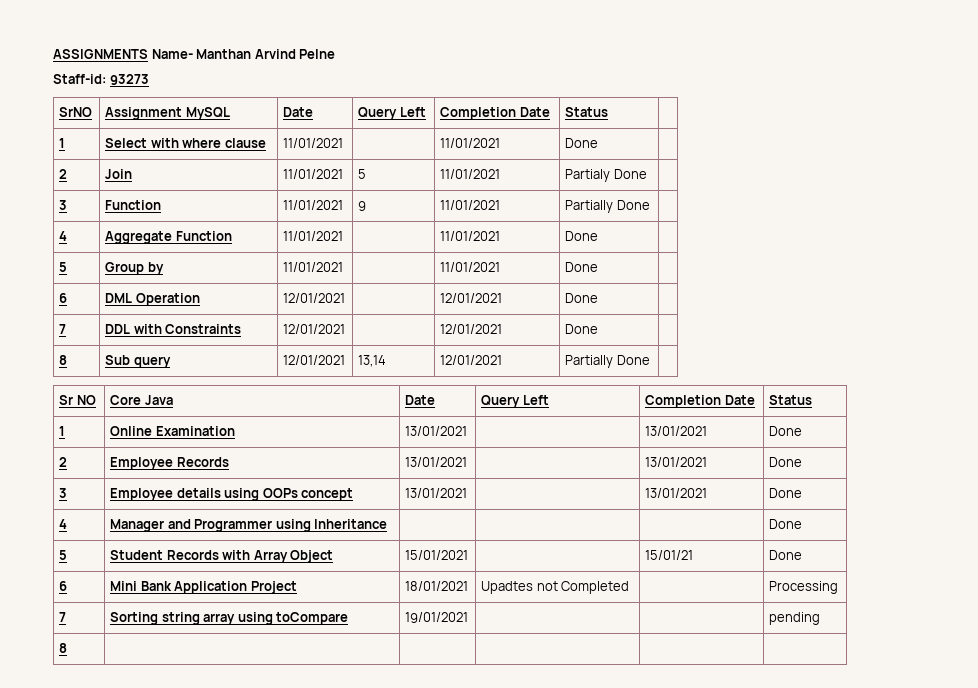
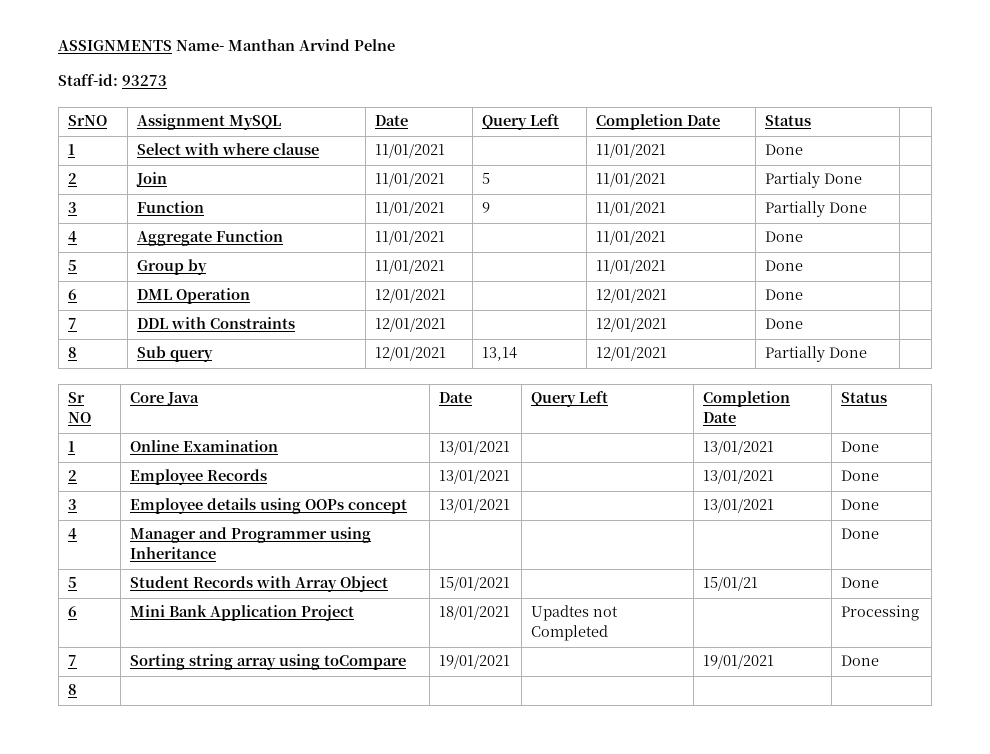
[769,612,821,625] | pending -> [703,655,775,669] [841,655,880,666] 19/01/2021 | Done

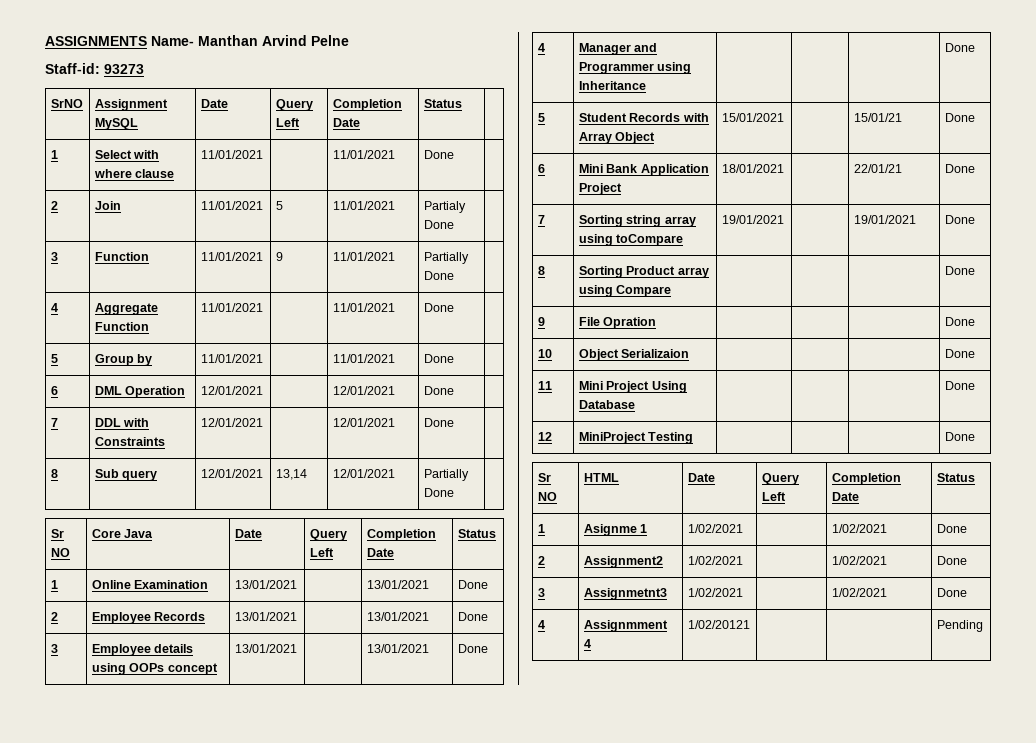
[531,605,619,621] [531,625,609,641] [841,605,920,621] Upadtes not Completed | | Processing -> [853,164,902,173] [944,164,975,173] | 22/01/21 | Done
(78, 689) | | | | -> [578,266,709,278] [578,285,672,297] [944,266,975,275] [537,317,545,326] [578,317,657,329] [944,317,975,326] [537,349,552,358] [578,349,690,361] [944,349,975,358] [537,381,552,390] [578,381,687,393] [578,400,635,409] [944,381,975,390] [537,432,552,441] [578,432,694,444] [944,432,975,441] [537,473,551,482] [537,492,557,501] [583,473,619,482] [687,473,715,482] [761,473,799,485] [761,492,786,501] [831,473,901,485] [831,492,859,501] [936,473,975,482] [537,524,545,533] [583,524,648,536] [687,524,743,533] [831,524,887,533] [936,524,967,533] [537,556,545,565] [583,556,663,568] [687,556,743,565] [831,556,887,565] [936,556,967,565] [537,588,545,597] [583,588,667,600] [687,588,743,597] [831,588,887,597] [936,588,967,597] [537,620,545,629] [583,620,668,632] [583,639,591,648] [687,620,750,629] [936,620,983,632] Sorting Product array using Compare | | | | Done // 9 | File Opration | | | | Done // 10 | Object Serializaion | | | | Done // 11 | Mini Project Using Database | | | | Done // 12 | MiniProject Testing | | | | Done // Sr NO | HTML | Date | Query Left | Completion Date | Status // 1 | Asignme 1 | 1/02/2021 | | 1/02/2021 | Done // 2 | Assignment2 | 1/02/2021 | | 1/02/2021 | Done // 3 | Assignmetnt3 | 1/02/2021 | | 1/02/2021 | Done // 4 | Assignmment 4 | 1/02/20121 | | | Pending

